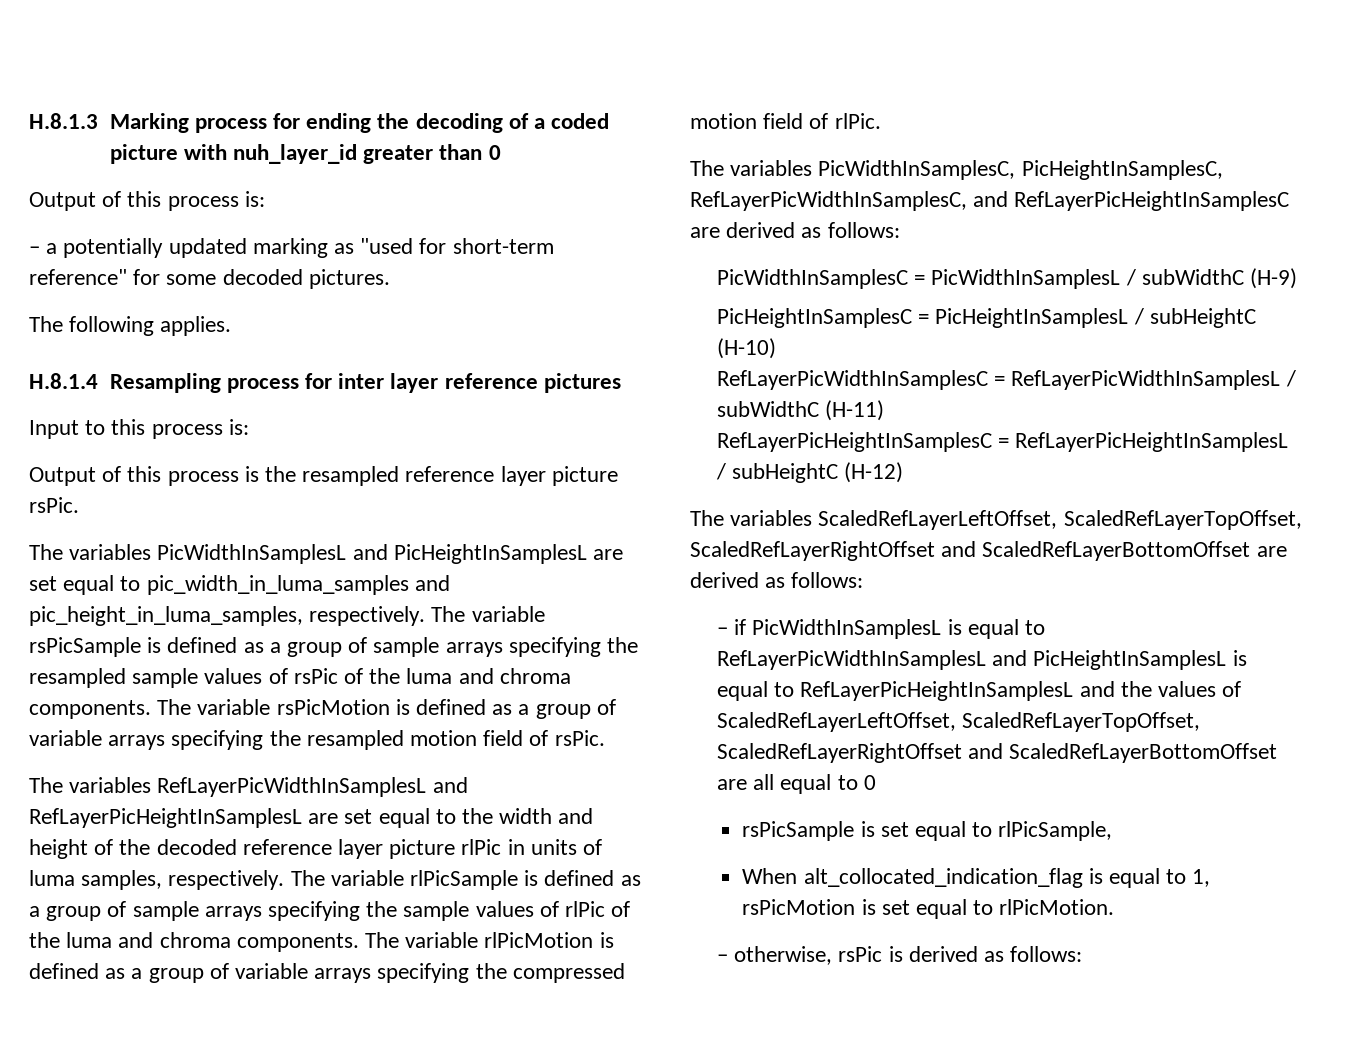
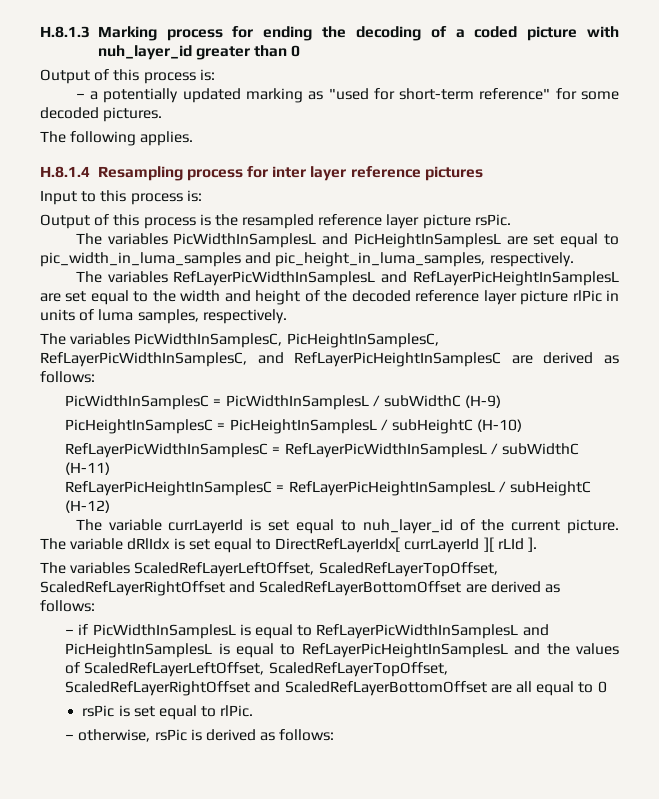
[431,606,545,622] [29,637,639,657] [29,668,571,688] [29,699,616,719] [29,730,605,750] The variable rsPicSample is defined as a group of sample arrays specifying the resampled sample values of rsPic of the luma and chroma components. The variable rsPicMotion is defined as a group of variable arrays specifying the resampled motion field of rsPic. -> (574, 259) none
[290,870,641,890] [29,901,631,921] [29,932,614,952] [29,963,625,983] [690,113,881,129] The variable rlPicSample is defined as a group of sample arrays specifying the sample values of rlPic of the luma and chroma components. The variable rlPicMotion is defined as a group of variable arrays specifying the compressed motion field of rlPic. -> (287, 316) none
(904, 472) none -> [75,519,619,534] [40,537,538,553] // The variable currLayerId is set equal to nuh_layer_id of the current picture. The variable dRlIdx is set equal to DirectRefLayerIdx[ currLayerId ][ rLId ].
[742,821,1113,841] [742,868,1211,888] [742,899,1115,919] rsPicSample is set equal to rlPicSample, // When alt_collocated_indication_flag is equal to 1, rsPicMotion is set equal to rlPicMotion. -> [82,705,254,720] rsPic is set equal to rlPic.

